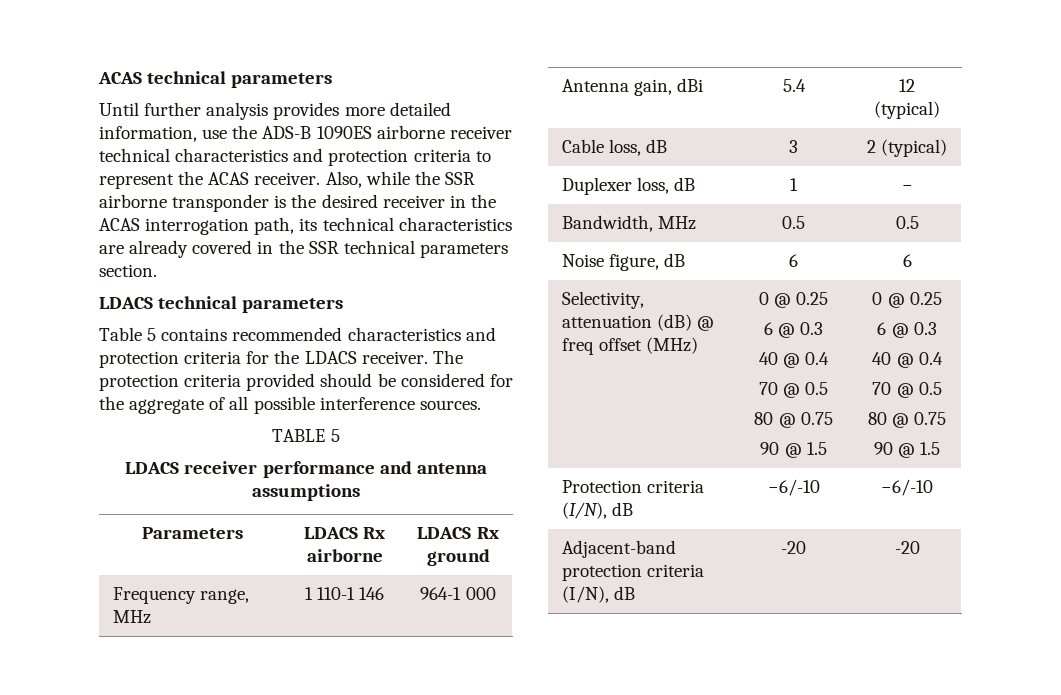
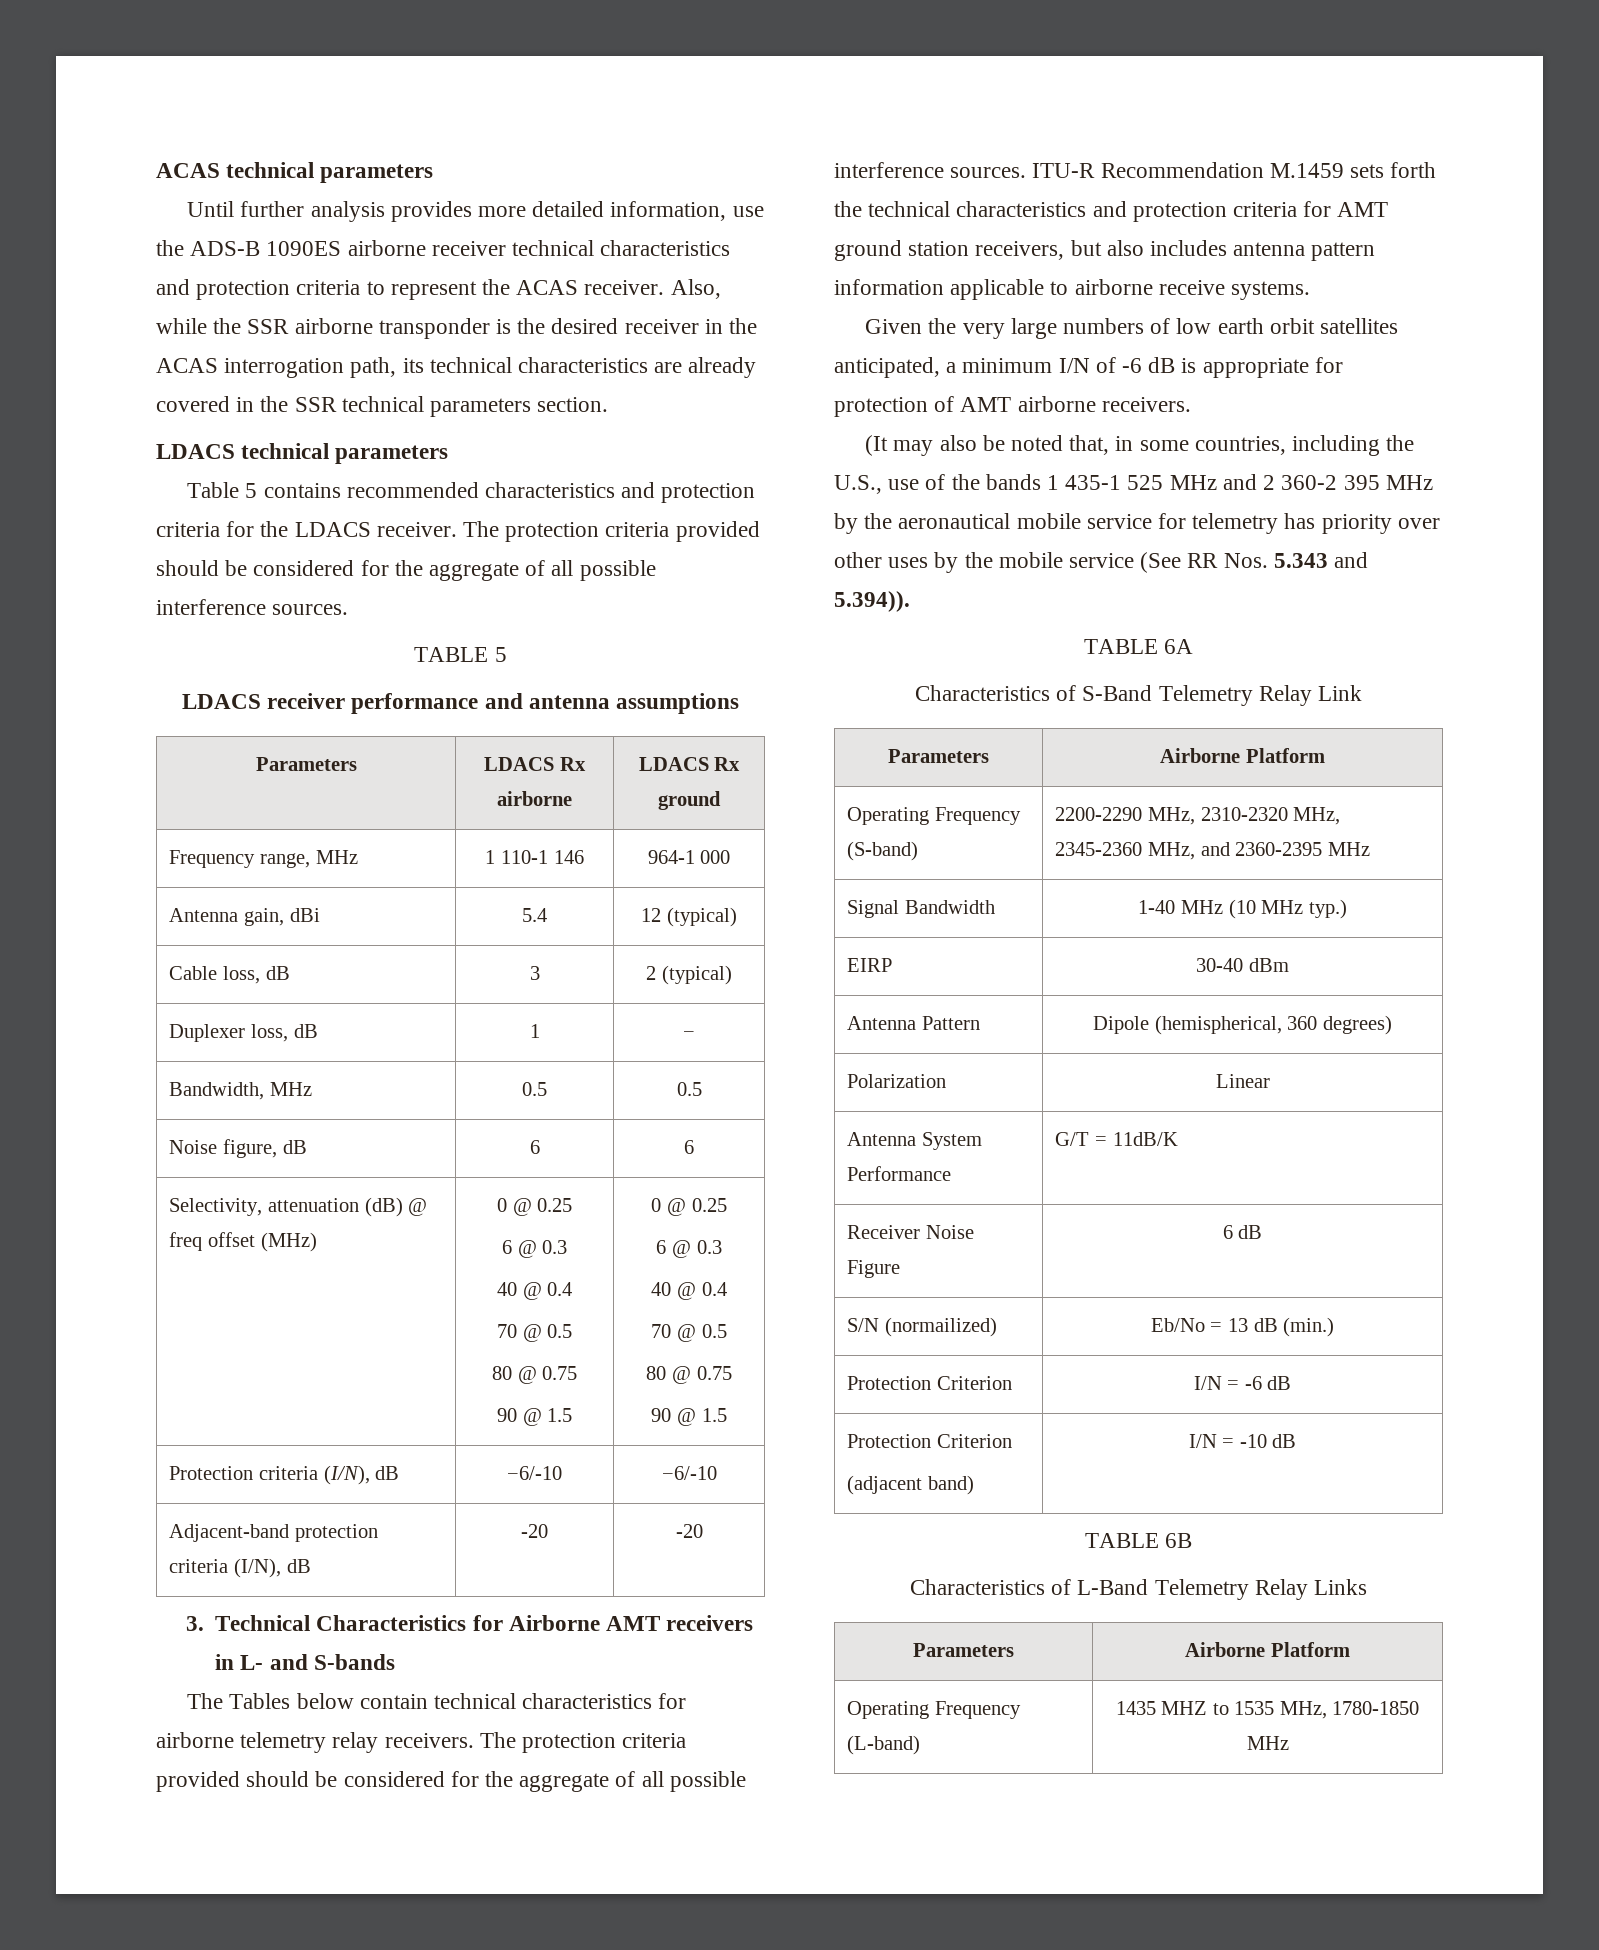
(920, 547) none -> [185,1615,754,1631] [215,1654,395,1670] [187,1693,687,1709] [156,1732,687,1753] [156,1771,746,1792] [834,162,1437,178] [834,201,1389,222] [834,240,1376,261] [834,279,1311,300] [865,318,1399,339] [834,357,1343,378] [834,396,1191,417] [865,435,1415,456] [834,474,1433,494] [834,513,1440,534] [834,552,1369,573] [834,591,910,612] [1083,639,1194,654] [914,685,1363,706] [888,749,989,763] [1160,748,1325,763] [847,807,1022,825] [847,841,919,861] [1055,807,1341,825] [1055,842,1370,860] [847,900,996,918] [1138,899,1347,919] [847,958,893,972] [1196,958,1289,972] [847,1016,981,1030] [1093,1015,1392,1035] [847,1074,947,1088] [1215,1074,1270,1088] [847,1132,983,1150] [847,1166,952,1181] [1055,1132,1178,1146] [847,1225,975,1239] [847,1260,901,1278] [1222,1225,1263,1239] [847,1317,998,1337] [1150,1317,1335,1337] [847,1376,1013,1390] [1193,1376,1292,1390] [847,1434,1013,1448] [847,1475,975,1495] [1188,1434,1297,1448] [1084,1533,1193,1548] [909,1579,1368,1600] [913,1643,1014,1657] [1185,1642,1350,1657] [847,1701,1022,1719] [847,1735,921,1755] [1115,1701,1420,1719] [1246,1736,1289,1750] // 3. Technical Characteristics for Airborne AMT receivers in L- and S-bands // The Tables below contain technical characteristics for airborne telemetry relay receivers. The protection criteria provided should be considered for the aggregate of all possible interference sources. ITU-R Recommendation M.1459 sets forth the technical characteristics and protection criteria for AMT ground station receivers, but also includes antenna pattern information applicable to airborne receive systems. // Given the very large numbers of low earth orbit satellites anticipated, a minimum I/N of -6 dB is appropriate for protection of AMT airborne receivers. // (It may also be noted that, in some countries, including the U.S., use of the bands 1 435-1 525 MHz and 2 360-2 395 MHz by the aeronautical mobile service for telemetry has priority over other uses by the mobile service (See RR Nos. 5.343 and 5.394)). // TABLE 6A // Characteristics of S-Band Telemetry Relay Link // Parameters | Airborne Platform // Operating Frequency (S-band) | 2200-2290 MHz, 2310-2320 MHz, 2345-2360 MHz, and 2360-2395 MHz // Signal Bandwidth | 1-40 MHz (10 MHz typ.) // EIRP | 30-40 dBm // Antenna Pattern | Dipole (hemispherical, 360 degrees) // Polarization | Linear // Antenna System Performance | G/T = 11dB/K // Receiver Noise Figure | 6 dB // S/N (normailized) | Eb/No = 13 dB (min.) // Protection Criterion | I/N = -6 dB // Protection Criterion // (adjacent band) | I/N = -10 dB // TABLE 6B // Characteristics of L-Band Telemetry Relay Links // Parameters | Airborne Platform // Operating Frequency (L-band) | 1435 MHZ to 1535 MHz, 1780-1850 MHz

